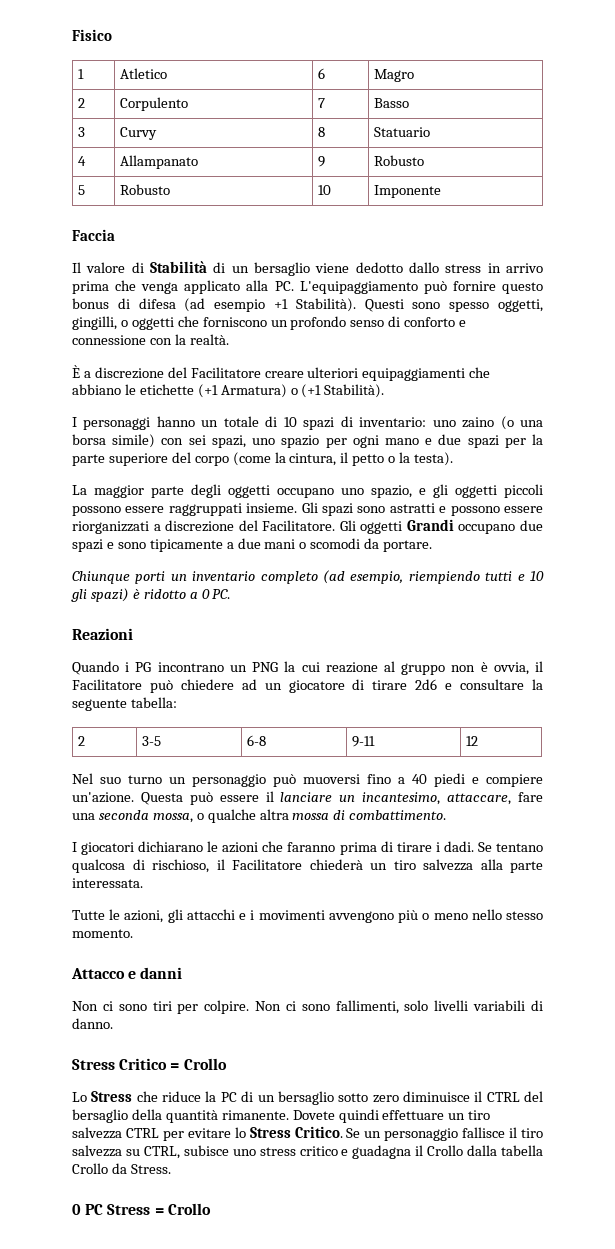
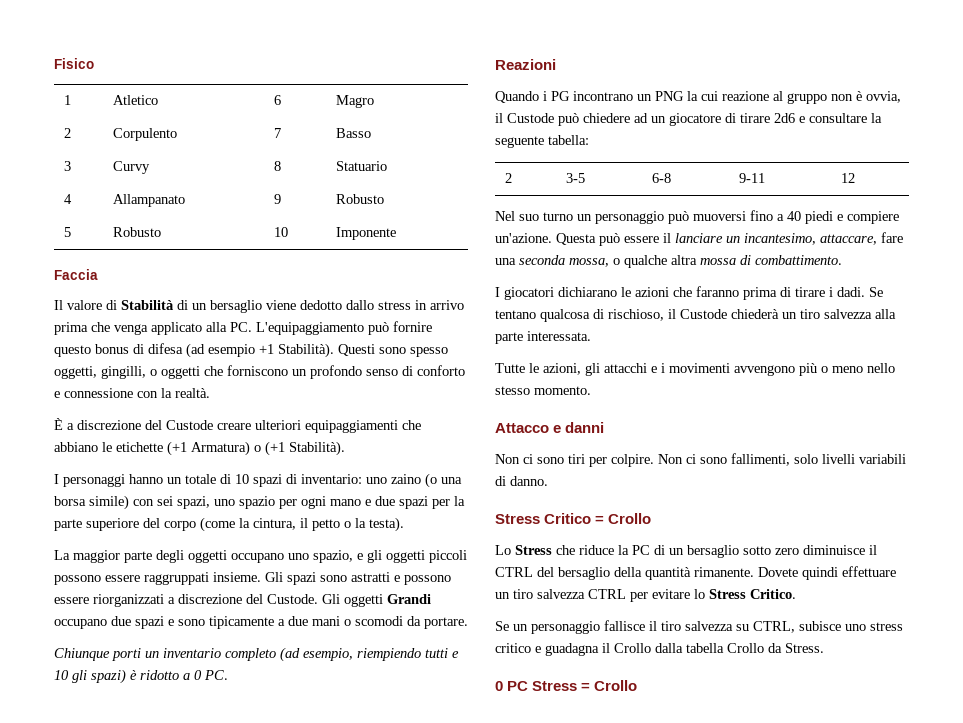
[190,367,261,378] Facilitatore -> [166,420,213,430] Custode
[262,520,336,531] Facilitatore. -> [267,594,318,604] Custode.
[72,679,142,690] Facilitatore -> [507,113,554,123] Custode
[232,859,302,870] Facilitatore -> [680,309,727,319] Custode
(343, 1132) none -> (796, 594) //

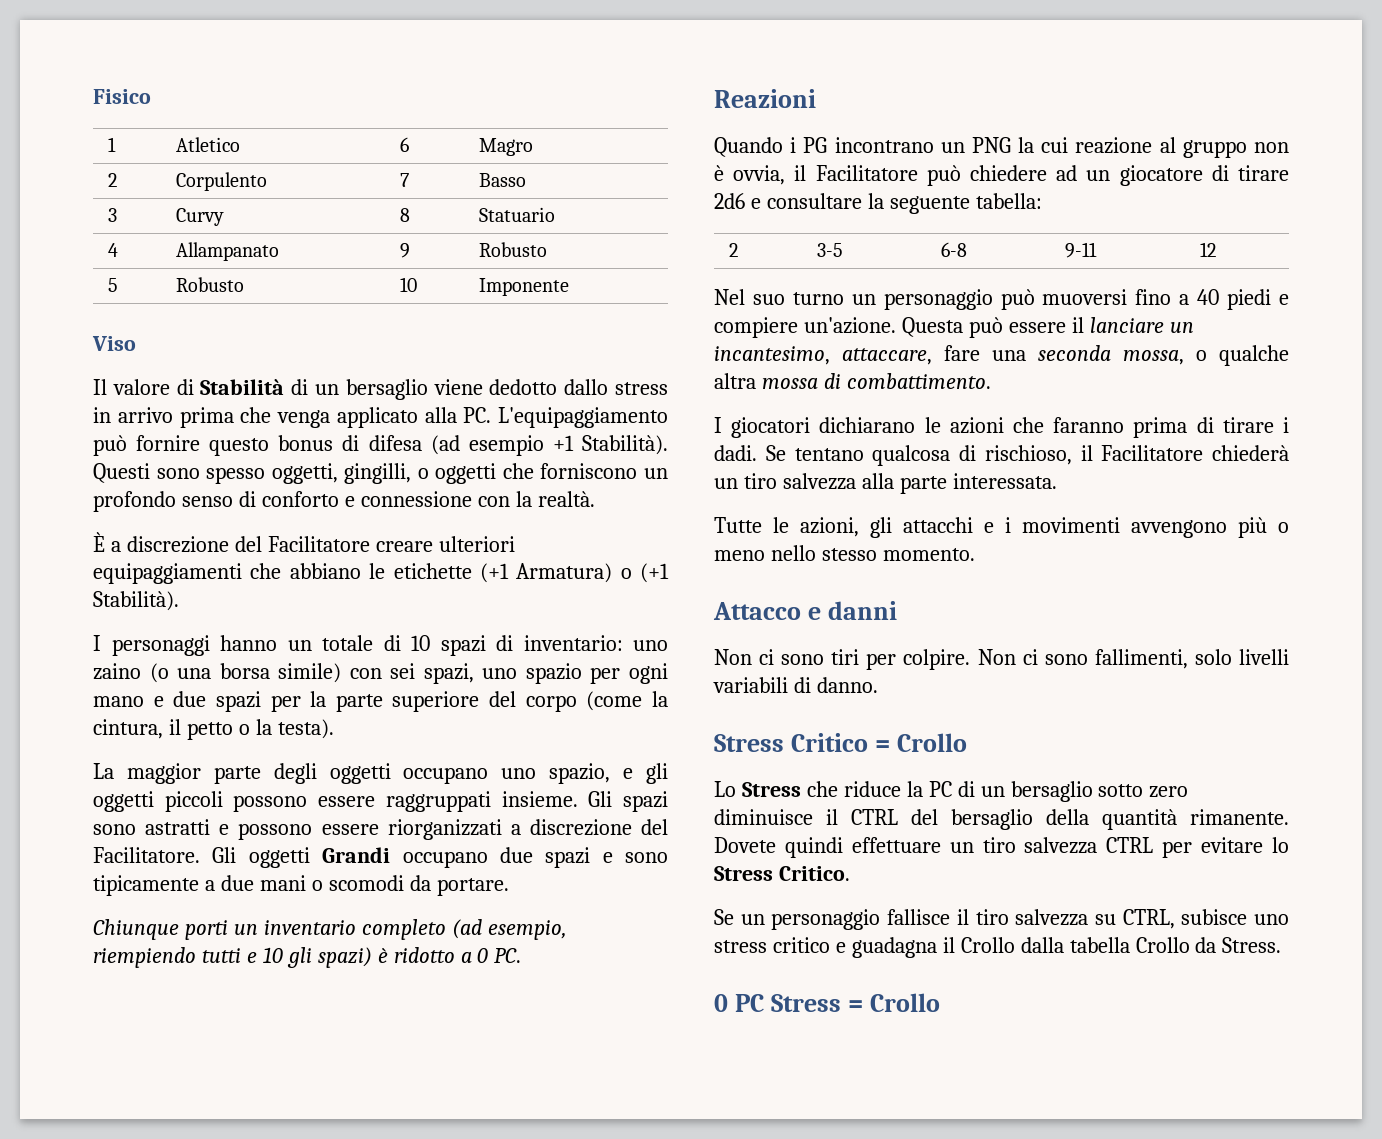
[54,269,98,280] Faccia -> [92,336,136,351] Viso
[166,420,213,430] Custode -> [267,536,370,552] Facilitatore
[267,594,318,604] Custode. -> [93,847,200,863] Facilitatore.
[507,113,554,123] Custode -> [815,165,918,181] Facilitatore
[680,309,727,319] Custode -> [1101,445,1204,461] Facilitatore

